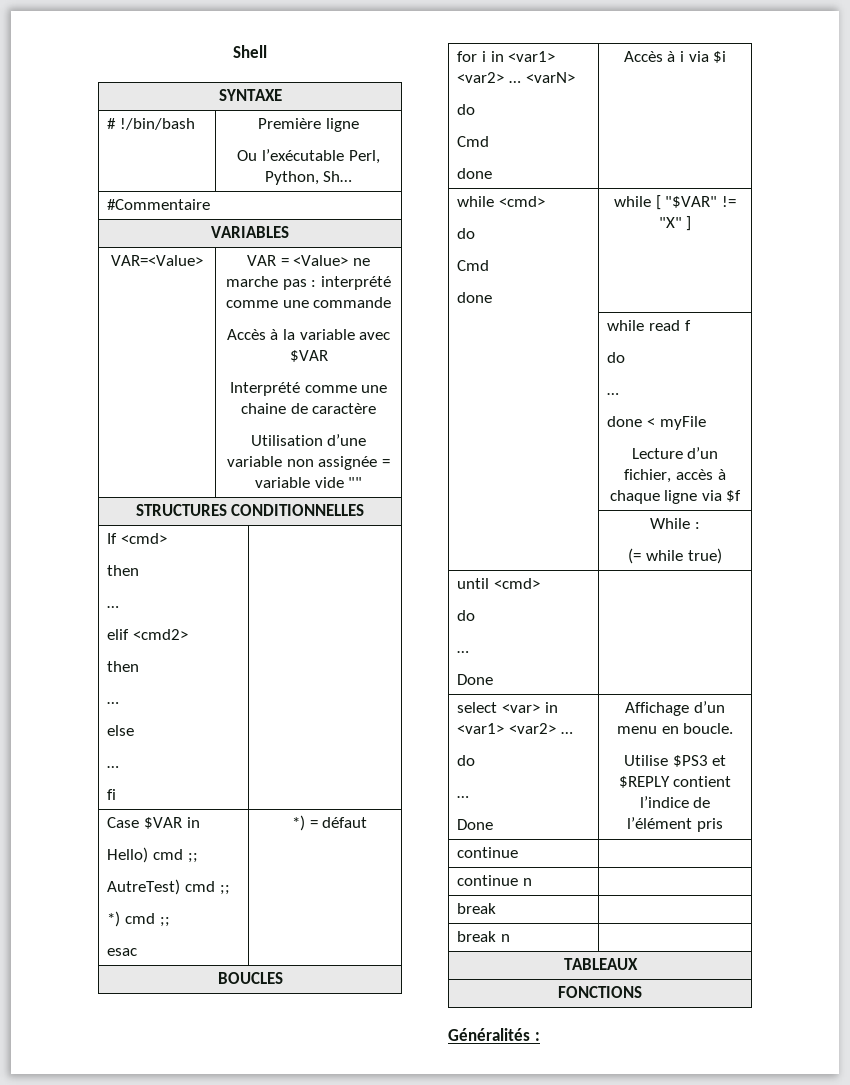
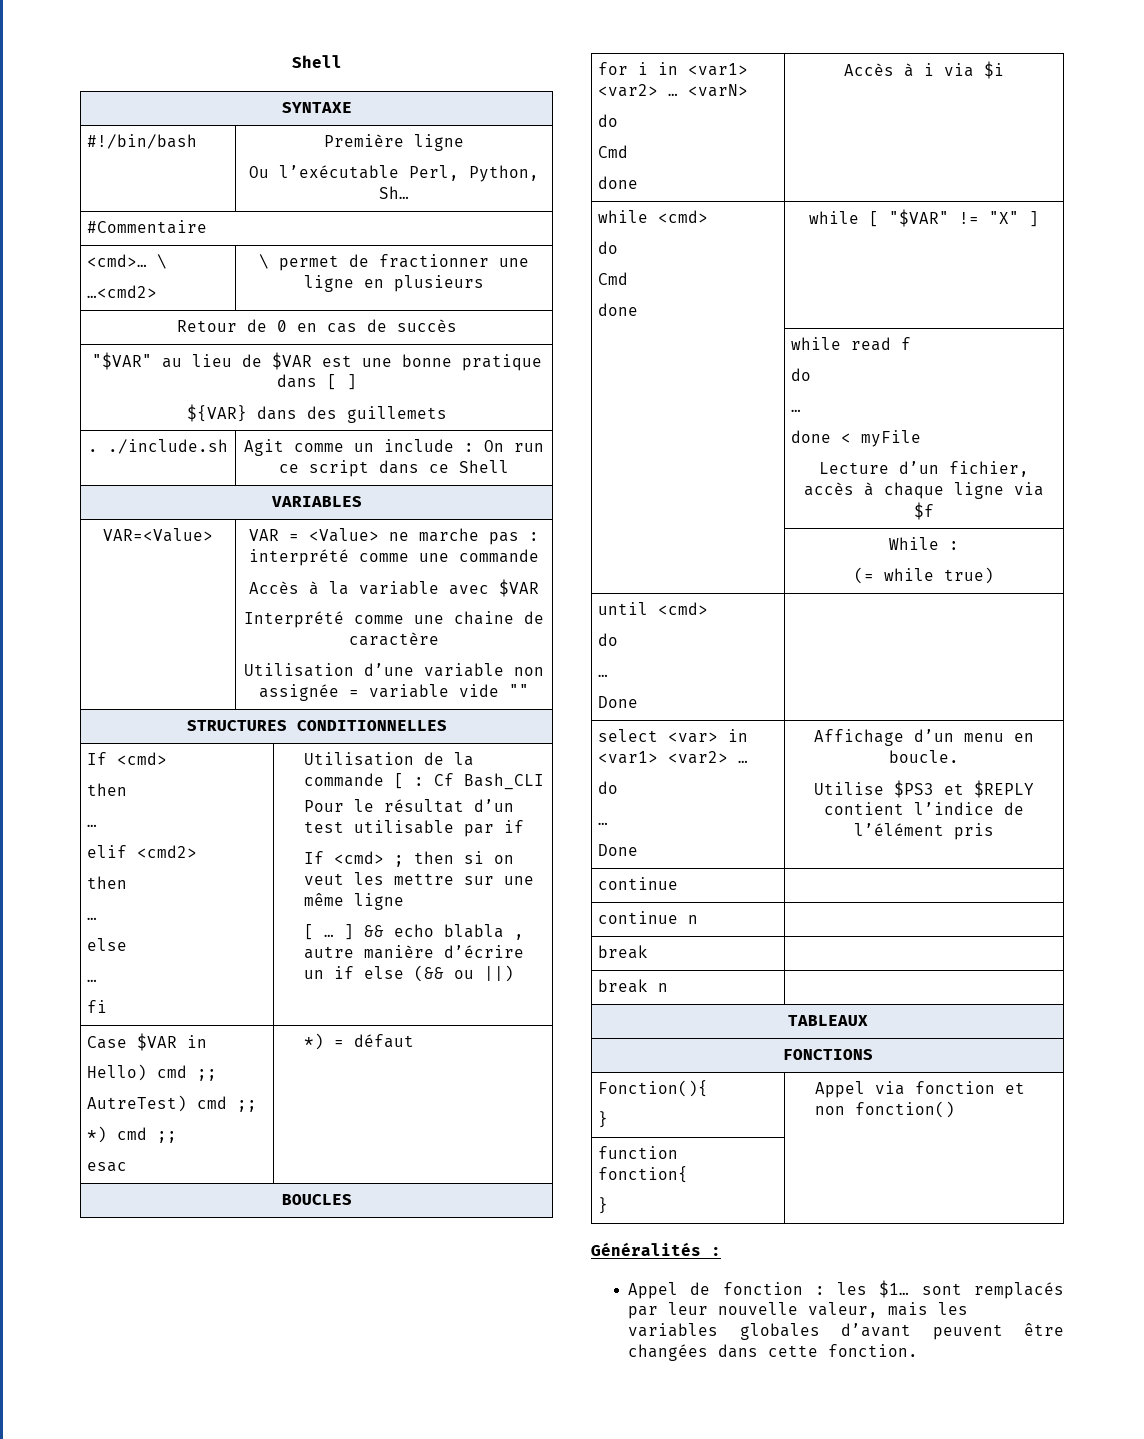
[107,118,196,130] # !/bin/bash -> [87,134,198,149] #!/bin/bash
(211, 204) none -> [87,254,168,269] [87,285,158,298] [259,254,529,271] [304,275,484,292] [176,319,457,333] [91,352,542,371] [276,374,357,390] [186,404,447,423] [88,439,228,454] [244,439,544,456] [279,460,509,477] // <cmd>… \ // …<cmd2> | \ permet de fractionner une ligne en plusieurs // Retour de 0 en cas de succès // "$VAR" au lieu de $VAR est une bonne pratique dans [ ] // ${VAR} dans des guillemets // . ./include.sh | Agit comme un include : On run ce script dans ce Shell
(117, 794) none -> [304,752,475,766] [304,773,545,790] [304,799,515,813] [304,820,525,837] [304,851,515,867] [304,872,535,885] [304,893,405,910] [304,924,525,940] [304,945,525,959] [304,965,515,982] Utilisation de la commande [ : Cf Bash_CLI // Pour le résultat d’un test utilisable par if // If <cmd> ; then si on veut les mettre sur une même ligne // [ … ] && echo blabla , autre manière d’écrire un if else (&& ou ||)
[448,1028,540,1041] // Généralités : -> [598,1080,709,1097] [598,1111,609,1128] [815,1081,1026,1098] [815,1101,956,1118] [598,1146,679,1159] [598,1166,689,1183] [598,1197,609,1214] [591,1242,721,1256] [628,1280,1064,1299] [628,1302,969,1319] [628,1323,1064,1340] [628,1344,919,1361] // Fonction(){ // } | Appel via fonction et non fonction() // function fonction{ // } | // Généralités : // Appel de fonction : les $1… sont remplacés par leur nouvelle valeur, mais les variables globales d’avant peuvent être changées dans cette fonction.

